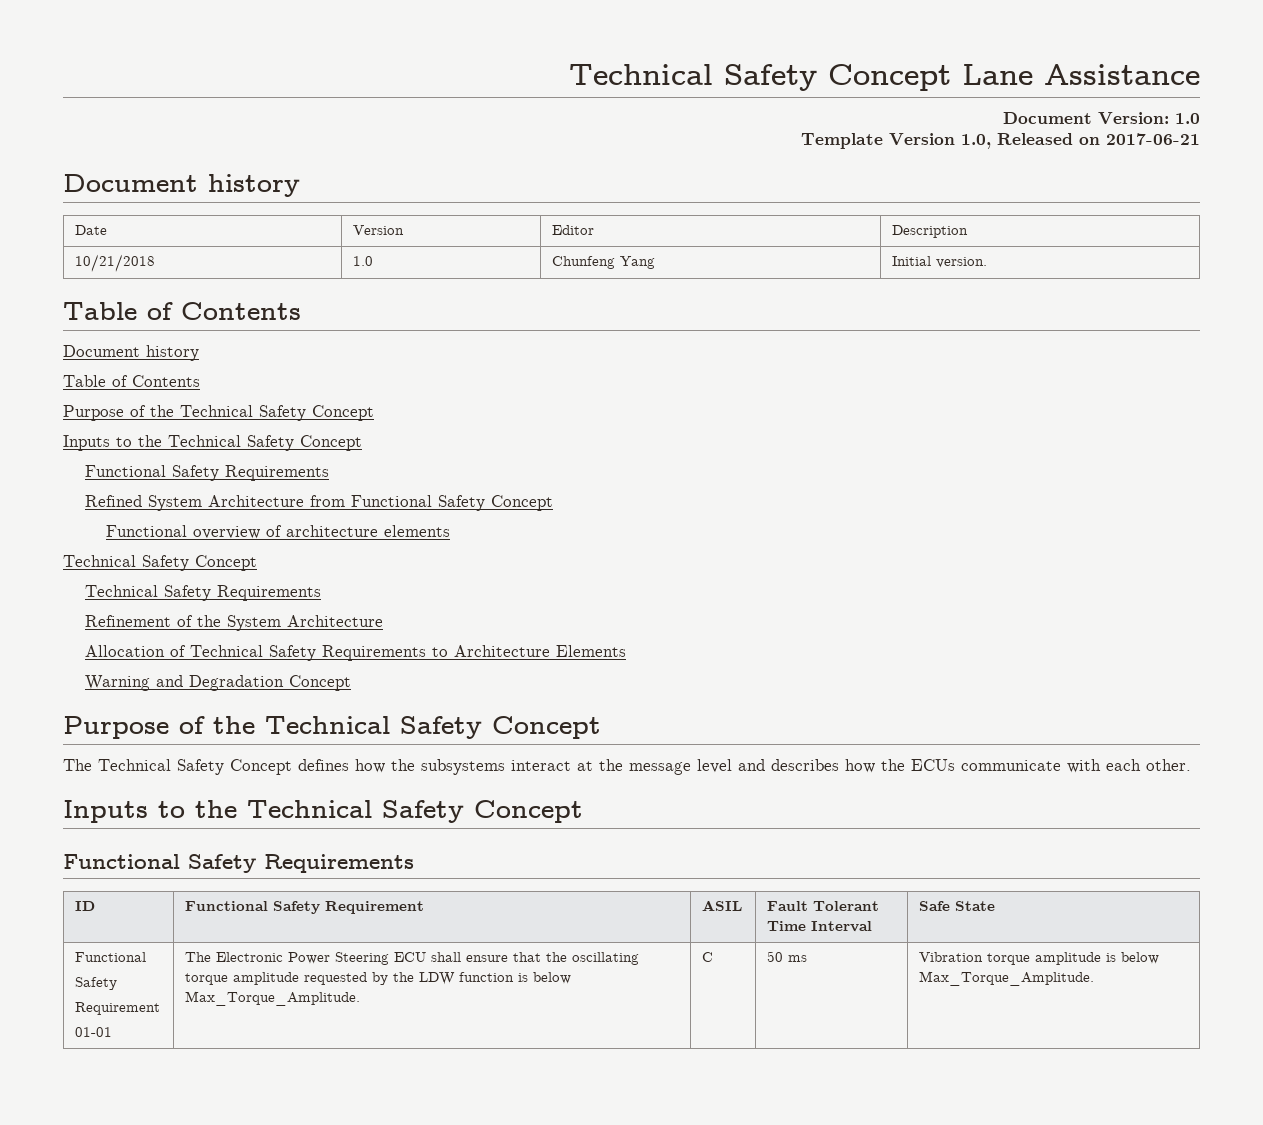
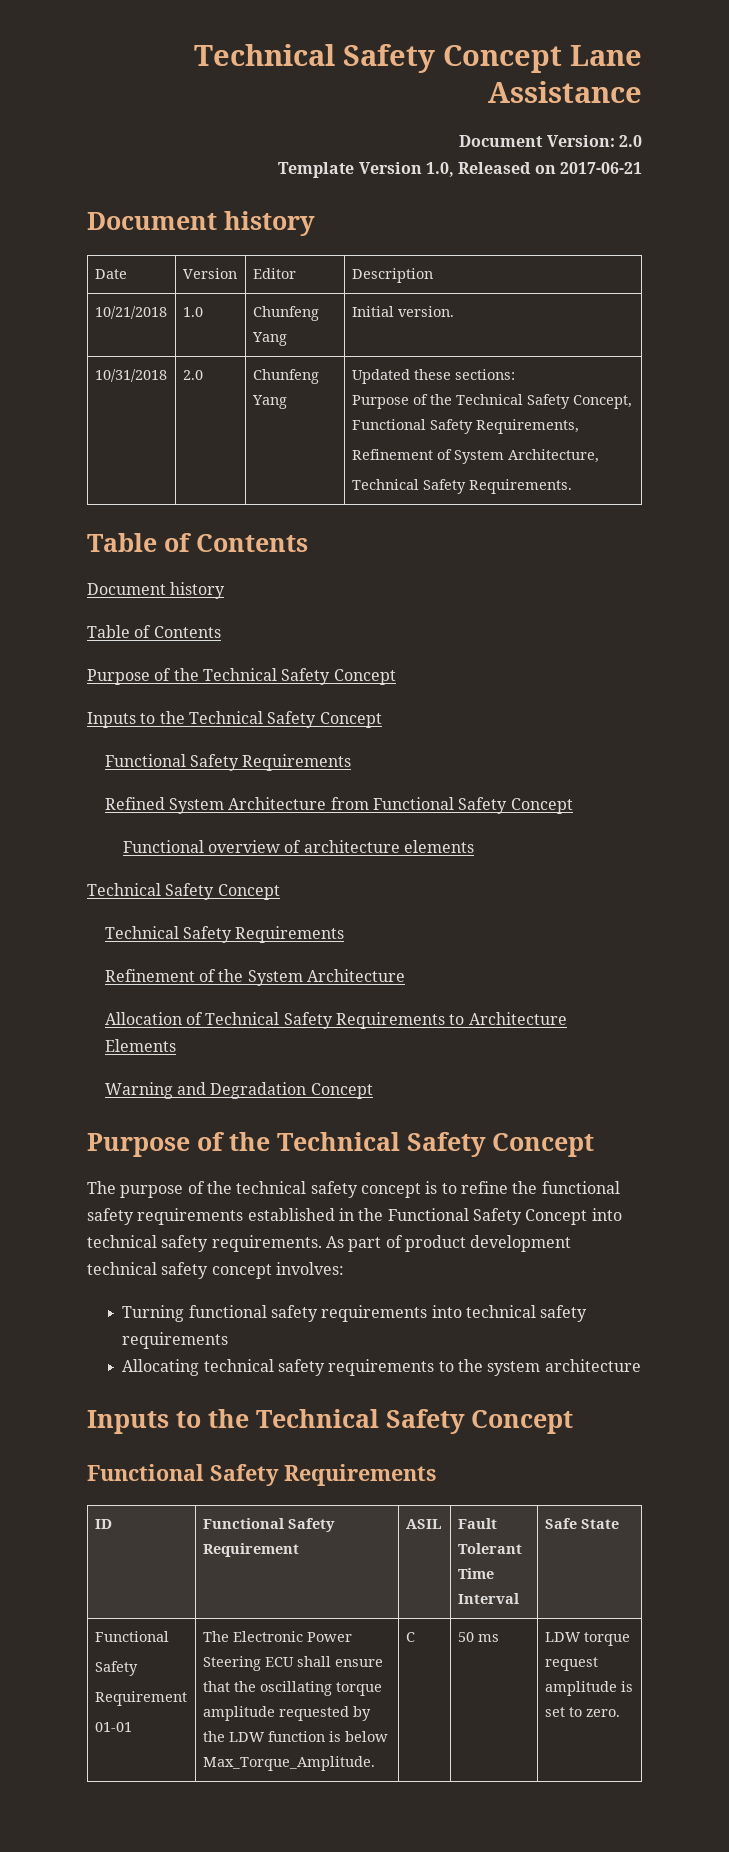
[1175,113,1200,124] 1.0 -> [619,135,643,147] 2.0
(988, 262) none -> [94,369,167,382] [182,370,203,380] [252,369,319,384] [251,395,287,409] [351,369,515,384] [351,394,632,409] [351,419,579,434] [351,449,599,464] [351,479,572,494] // 10/31/2018 | 2.0 | Chunfeng Yang | Updated these sections: // Purpose of the Technical Safety Concept, Functional Safety Requirements, // Refinement of System Architecture, // Technical Safety Requirements.
[98,759,1191,775] Technical Safety Concept defines how the subsystems interact at the message level and describes how the ECUs communicate with each other. -> [120,1181,620,1198] [87,1208,622,1225] [87,1235,572,1252] [87,1262,344,1279] [122,1305,588,1322] [122,1332,229,1349] [122,1359,641,1376] purpose of the technical safety concept is to refine the functional safety requirements established in the Functional Safety Concept into technical safety requirements. As part of product development technical safety concept involves: // Turning functional safety requirements into technical safety requirements // Allocating technical safety requirements to the system architecture
[919,952,1160,965] [919,971,1095,986] Vibration torque amplitude is below Max_Torque_Amplitude. -> [544,1632,630,1646] [544,1657,598,1671] [544,1681,633,1696] [544,1707,620,1717] LDW torque request amplitude is set to zero.

